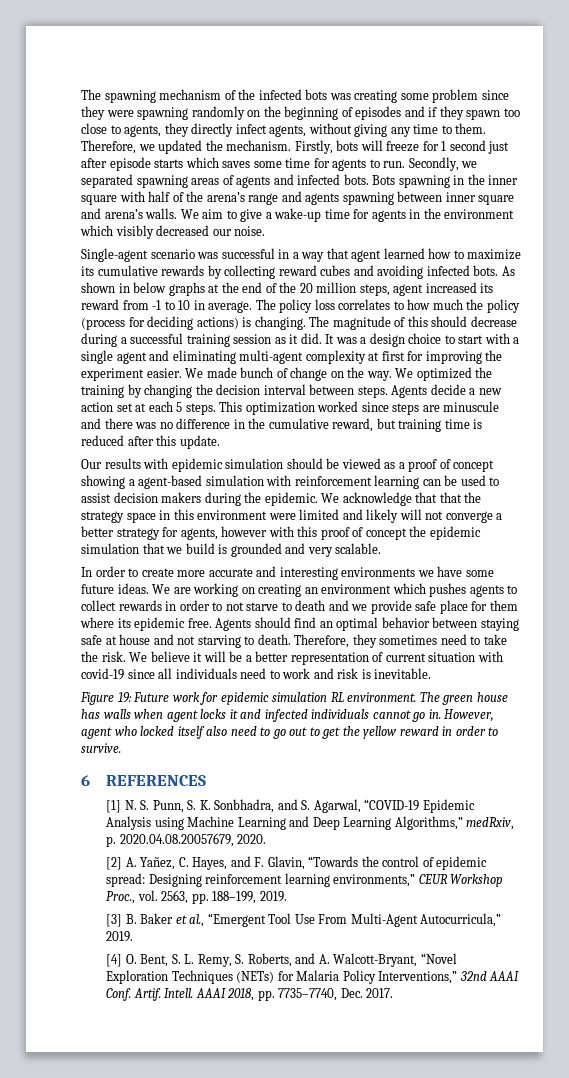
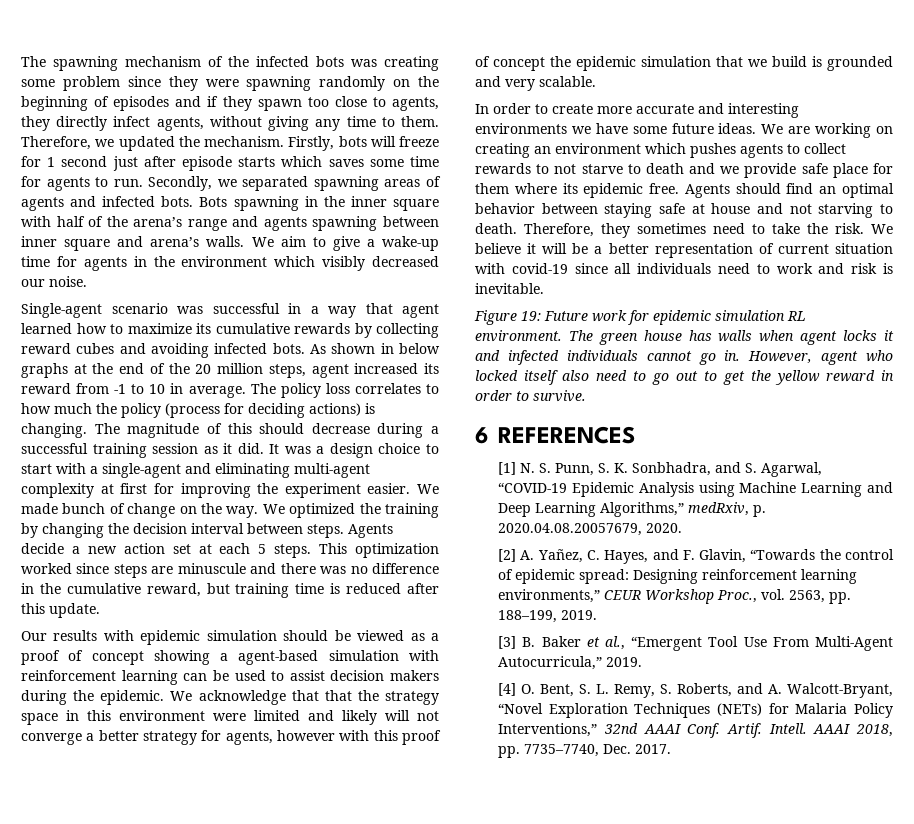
[81,350,147,364] single agent -> [102,463,181,478] single-agent
[165,600,210,611] in order -> (531, 168) none

